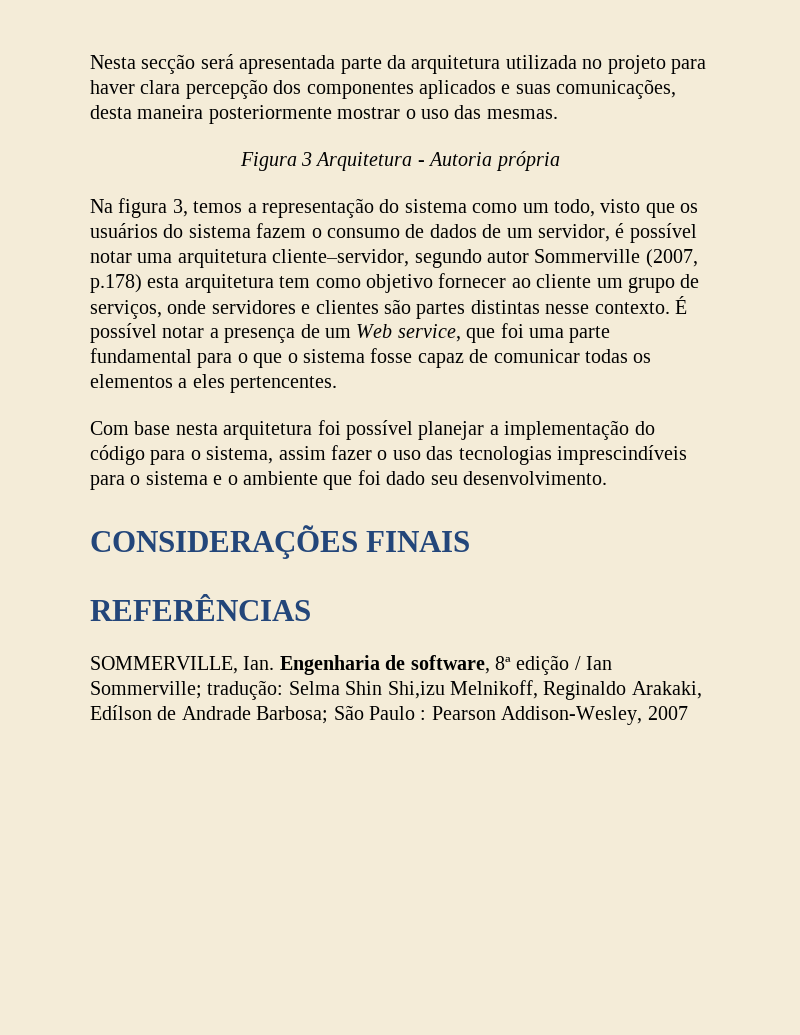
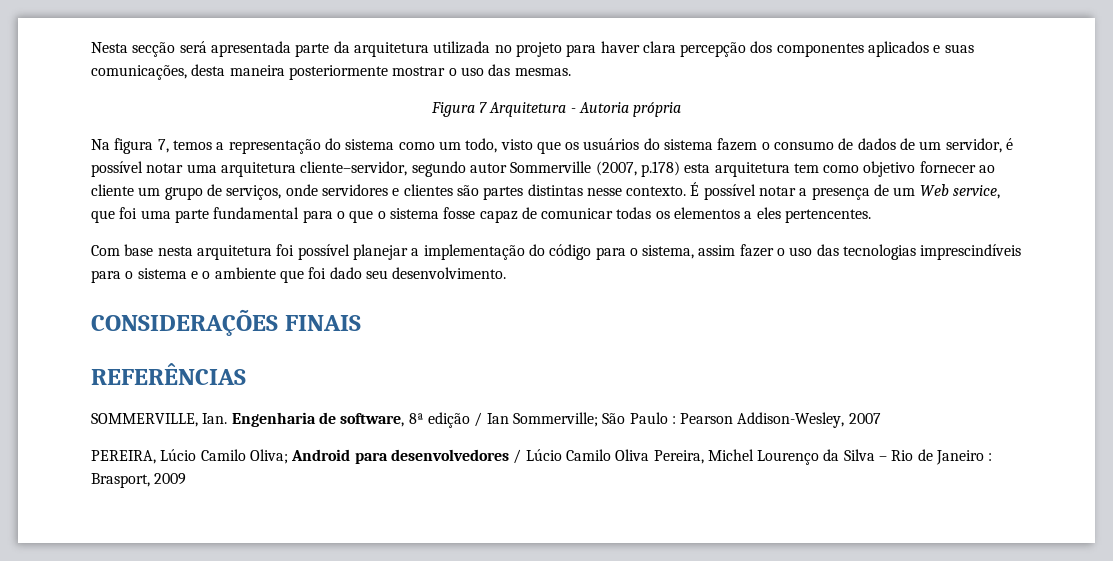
[300,152,312,166] 3 -> [479,102,488,113] 7
[172,199,188,217] 3, -> [157,139,169,153] 7,
[207,680,702,700] [90,705,329,724] tradução: Selma Shin Shi,izu Melnikoff, Reginaldo Arakaki, Edílson de Andrade Barbosa; -> (598, 419) none
(688, 713) none -> [91,449,993,465] [91,473,187,488] // PEREIRA, Lúcio Camilo Oliva; Android para desenvolvedores / Lúcio Camilo Oliva Pereira, Michel Lourenço da Silva – Rio de Janeiro : Brasport, 2009

